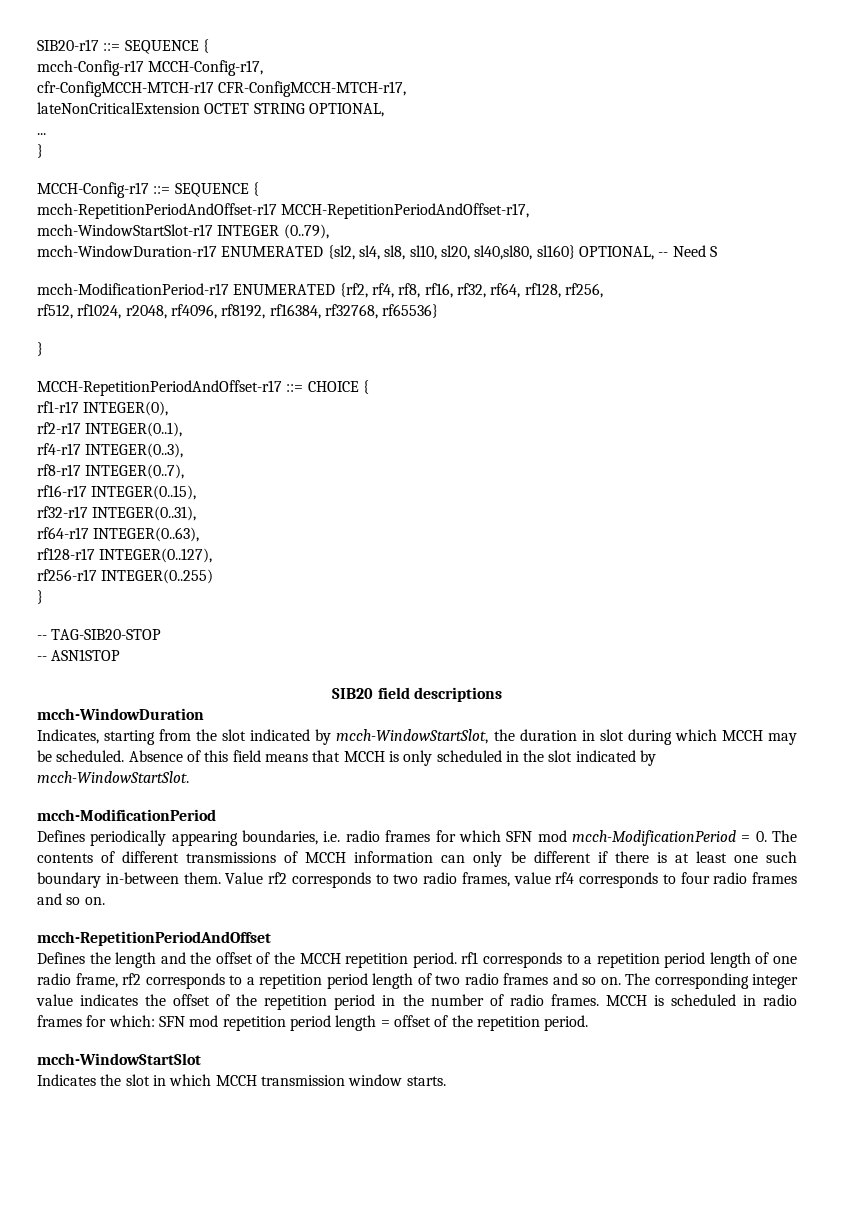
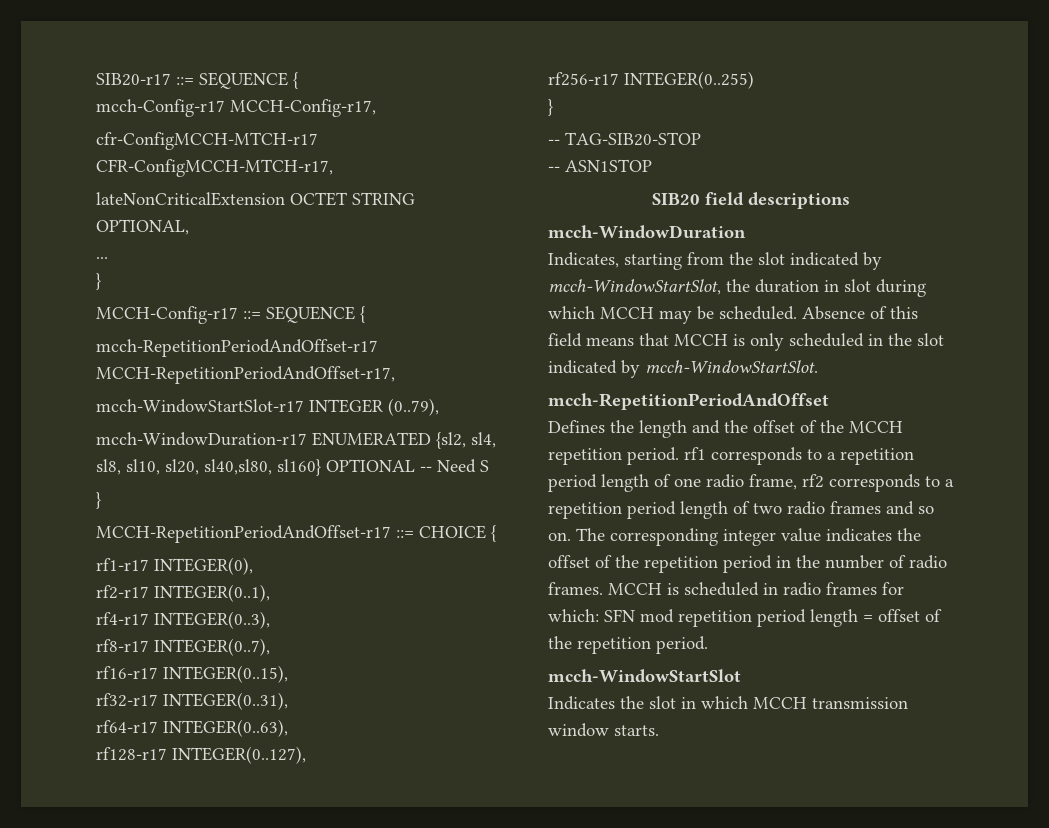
[578,246,654,260] OPTIONAL, -> [326,459,415,472] OPTIONAL
[37,283,603,298] [37,304,439,319] // mcch-ModificationPeriod-r17 ENUMERATED {rf2, rf4, rf8, rf16, rf32, rf64, rf128, rf256, // rf512, rf1024, r2048, rf4096, rf8192, rf16384, rf32768, rf65536} -> (489, 466) none
[37,809,216,821] [37,830,797,846] [37,851,797,867] [37,872,797,888] [37,893,105,905] // mcch-ModificationPeriod // Defines periodically appearing boundaries, i.e. radio frames for which SFN mod mcch-ModificationPeriod = 0. The contents of different transmissions of MCCH information can only be different if there is at least one such boundary in-between them. Value rf2 corresponds to two radio frames, value rf4 corresponds to four radio frames and so on. -> (818, 366) none

